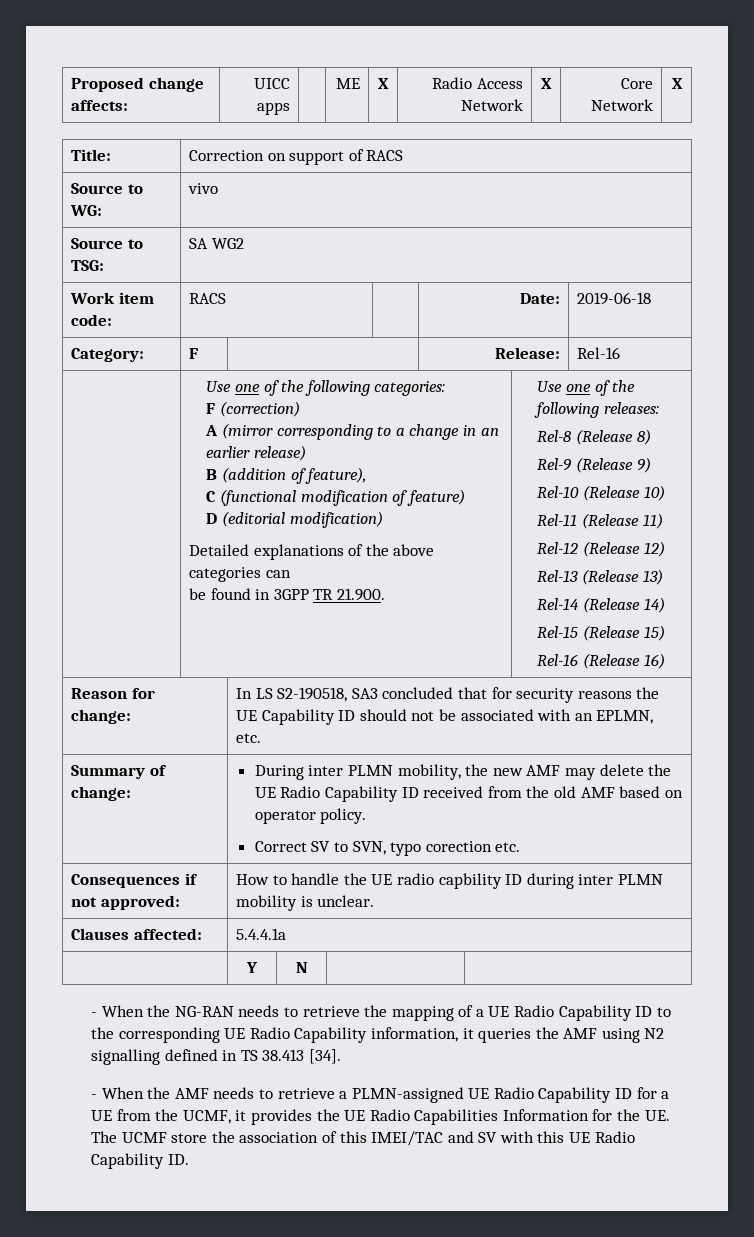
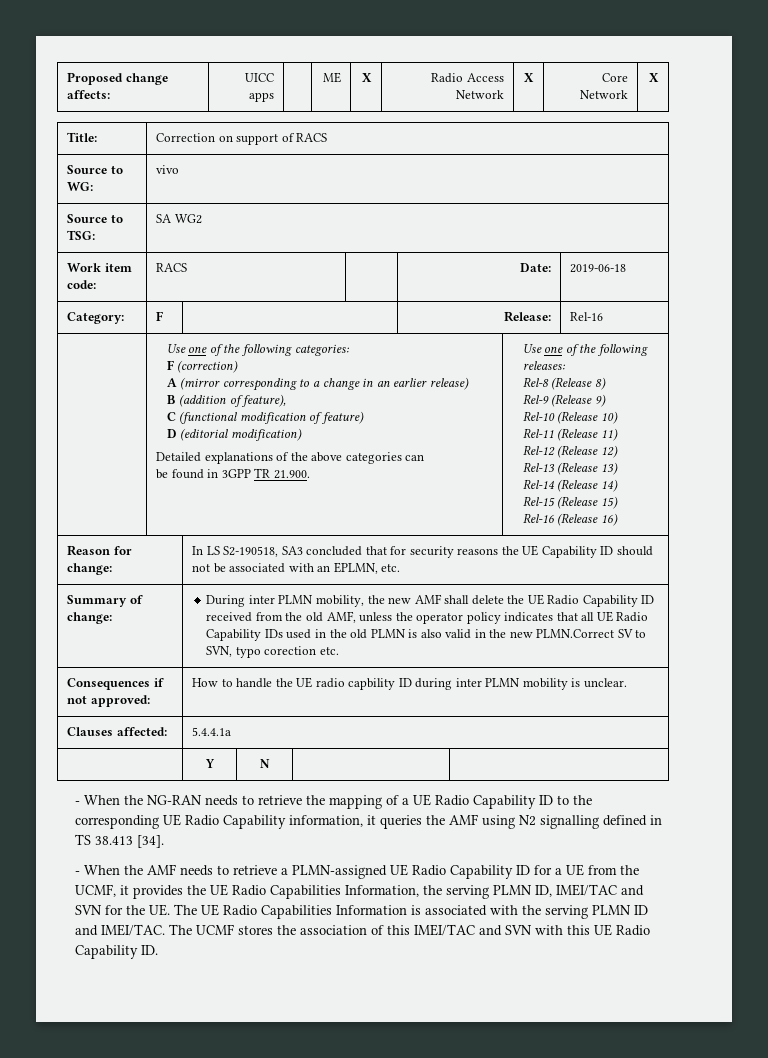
[564,768,596,780] may -> [444,595,470,604] shall
[580,786,683,798] [254,808,367,824] [254,841,307,852] AMF based on operator policy. // Correct -> [326,611,649,624] [206,629,615,641] AMF, unless the operator policy indicates that all UE Radio Capability IDs used in the old PLMN is also valid in the new PLMN.Correct
[502,1109,670,1121] [90,1131,208,1143] Information for the UE. The UCMF store -> [344,884,644,899] [74,904,648,919] [74,924,273,936] Information, the serving PLMN ID, IMEI/TAC and SVN for the UE. The UE Radio Capabilities Information is associated with the serving PLMN ID and IMEI/TAC. The UCMF stores
[478,1132,498,1143] SV -> [504,925,532,935] SVN

